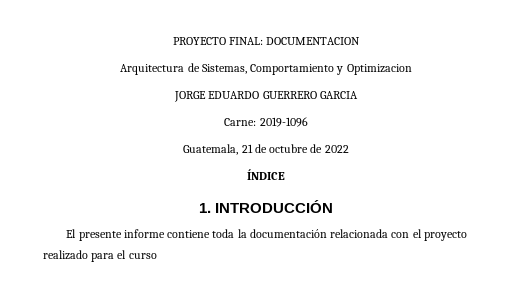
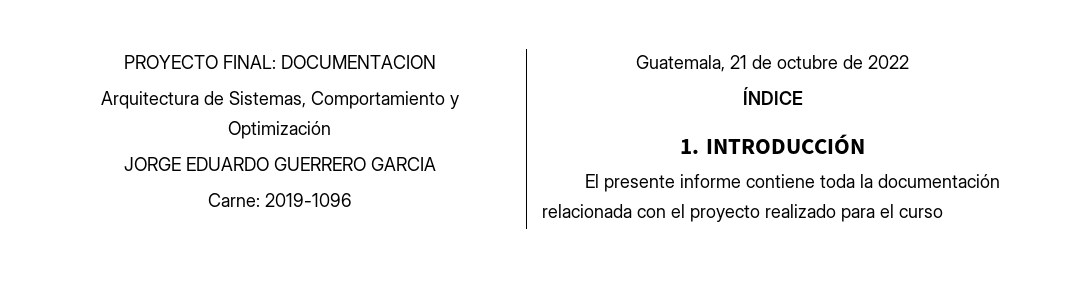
[346,64,412,75] Optimizacion -> [228,121,331,139] Optimización

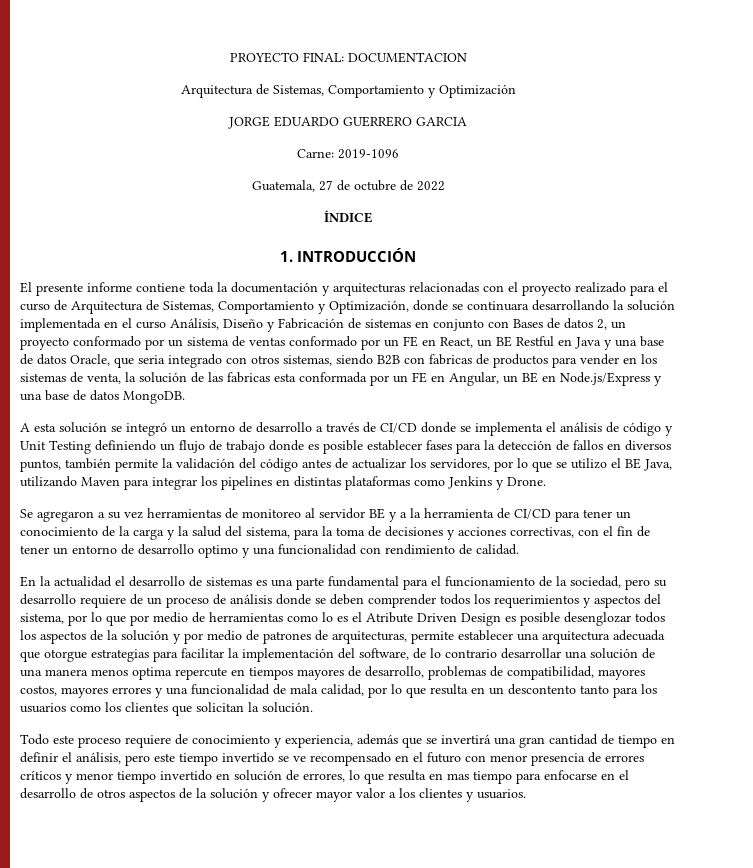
[730,55,747,69] 21 -> [318,180,333,191] 27
[542,204,632,218] relacionada -> [322,282,479,296] y arquitecturas relacionadas
(943, 213) none -> [54,300,675,314] [20,318,626,332] [20,336,664,350] [20,354,657,368] [20,372,662,386] [20,390,185,404] [20,422,673,436] [20,440,671,454] [20,458,672,472] [20,476,546,490] [20,508,631,522] [20,526,650,540] [20,544,519,558] [20,576,667,590] [20,594,661,608] [20,612,665,626] [20,630,665,644] [20,648,655,662] [20,666,645,680] [20,684,657,698] [20,702,313,716] [20,734,675,748] [20,752,644,766] [20,770,629,784] [20,788,526,802] de Arquitectura de Sistemas, Comportamiento y Optimización, donde se continuara desarrollando la solución implementada en el curso Análisis, Diseño y Fabricación de sistemas en conjunto con Bases de datos 2, un proyecto conformado por un sistema de ventas conformado por un FE en React, un BE Restful en Java y una base de datos Oracle, que seria integrado con otros sistemas, siendo B2B con fabricas de productos para vender en los sistemas de venta, la solución de las fabricas esta conformada por un FE en Angular, un BE en Node.js/Express y una base de datos MongoDB. // A esta solución se integró un entorno de desarrollo a través de CI/CD donde se implementa el análisis de código y Unit Testing definiendo un flujo de trabajo donde es posible establecer fases para la detección de fallos en diversos puntos, también permite la validación del código antes de actualizar los servidores, por lo que se utilizo el BE Java, utilizando Maven para integrar los pipelines en distintas plataformas como Jenkins y Drone. // Se agregaron a su vez herramientas de monitoreo al servidor BE y a la herramienta de CI/CD para tener un conocimiento de la carga y la salud del sistema, para la toma de decisiones y acciones correctivas, con el fin de tener un entorno de desarrollo optimo y una funcionalidad con rendimiento de calidad. // En la actualidad el desarrollo de sistemas es una parte fundamental para el funcionamiento de la sociedad, pero su desarrollo requiere de un proceso de análisis donde se deben comprender todos los requerimientos y aspectos del sistema, por lo que por medio de herramientas como lo es el Atribute Driven Design es posible desenglozar todos los aspectos de la solución y por medio de patrones de arquitecturas, permite establecer una arquitectura adecuada que otorgue estrategias para facilitar la implementación del software, de lo contrario desarrollar una solución de una manera menos optima repercute en tiempos mayores de desarrollo, problemas de compatibilidad, mayores costos, mayores errores y una funcionalidad de mala calidad, por lo que resulta en un descontento tanto para los usuarios como los clientes que solicitan la solución. // Todo este proceso requiere de conocimiento y experiencia, además que se invertirá una gran cantidad de tiempo en definir el análisis, pero este tiempo invertido se ve recompensado en el futuro con menor presencia de errores críticos y menor tiempo invertido en solución de errores, lo que resulta en mas tiempo para enfocarse en el desarrollo de otros aspectos de la solución y ofrecer mayor valor a los clientes y usuarios.

